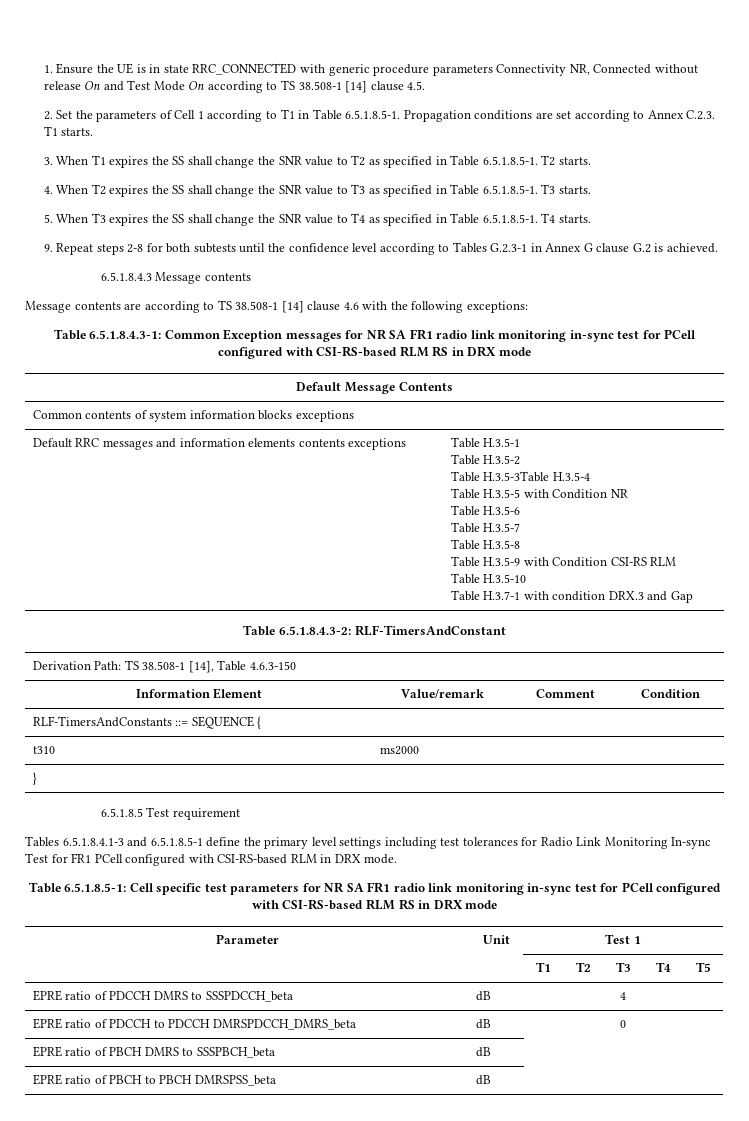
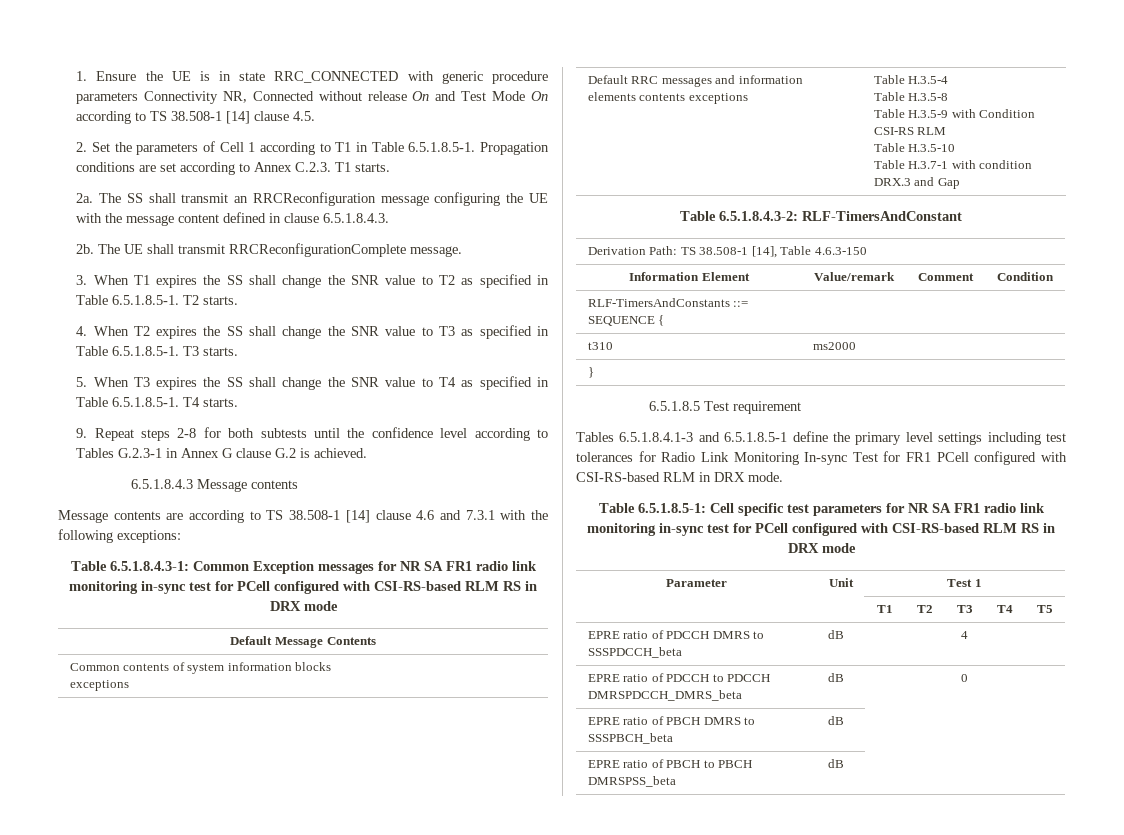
(94, 132) none -> [76,192,548,206] [76,212,390,226] [76,243,463,257] // 2a. The SS shall transmit an RRCReconfiguration message configuring the UE with the message content defined in clause 6.5.1.8.4.3. // 2b. The UE shall transmit RRCReconfigurationComplete message.
(359, 306) none -> [439,510,495,520] and 7.3.1
[483,438,521,447] [450,454,521,465] [450,471,590,482] [450,488,628,499] [450,505,521,516] [450,522,521,533] H.3.5-1 // Table H.3.5-2 // Table H.3.5-3Table H.3.5-4 // Table H.3.5-5 with Condition NR // Table H.3.5-6 // Table H.3.5-7 -> [908,76,949,84] H.3.5-4

